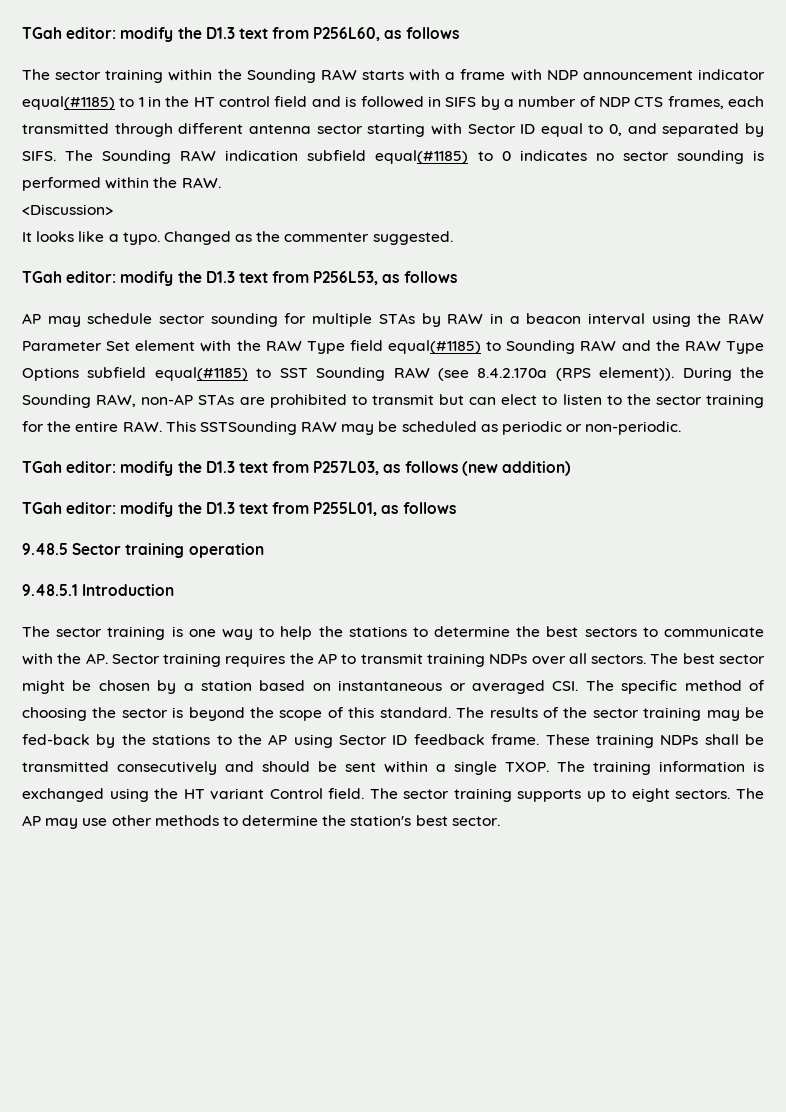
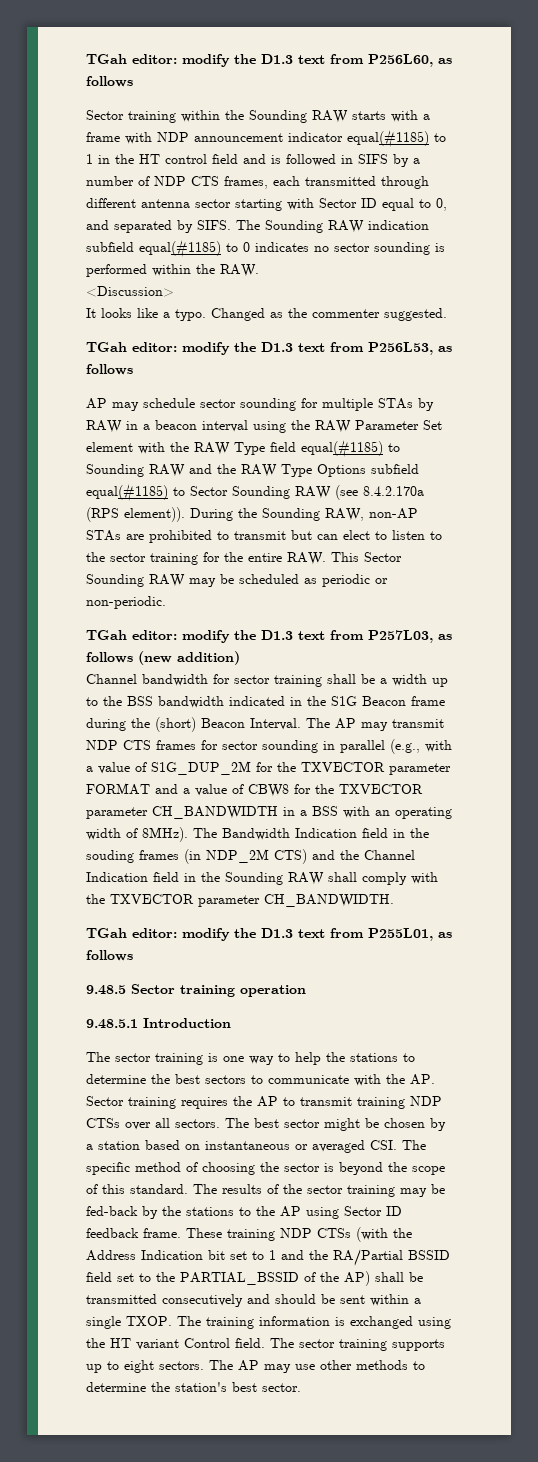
[22,69,102,80] The sector -> [86,110,124,120] Sector
[279,368,308,378] SST -> [190,486,228,496] Sector
[199,421,297,435] SSTSounding -> [364,552,402,562] [86,574,144,587] Sector Sounding
(572, 468) none -> [86,674,448,687] [86,696,445,708] [86,717,444,732] [86,739,452,754] [86,761,451,775] [86,783,423,797] [86,806,452,819] [86,827,429,842] [86,849,415,864] [86,872,438,885] [86,894,394,907] // Channel bandwidth for sector training shall be a width up to the BSS bandwidth indicated in the S1G Beacon frame during the (short) Beacon Interval. The AP may transmit NDP CTS frames for sector sounding in parallel (e.g., with a value of S1G_DUP_2M for the TXVECTOR parameter FORMAT and a value of CBW8 for the TXVECTOR parameter CH_BANDWIDTH in a BSS with an operating width of 8MHz). The Bandwidth Indication field in the souding frames (in NDP_2M CTS) and the Channel Indication field in the Sounding RAW shall comply with the TXVECTOR parameter CH_BANDWIDTH.
[489,654,528,664] NDPs -> [410,1096,442,1106] [86,1118,120,1128] NDP CTSs
[660,735,699,745] NDPs -> [280,1227,412,1242] [86,1249,450,1266] [86,1271,370,1286] NDP CTSs (with the Address Indication bit set to 1 and the RA/Partial BSSID field set to the PARTIAL_BSSID of the AP)

